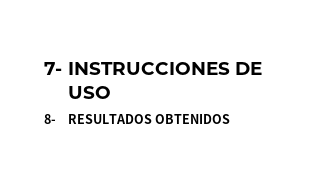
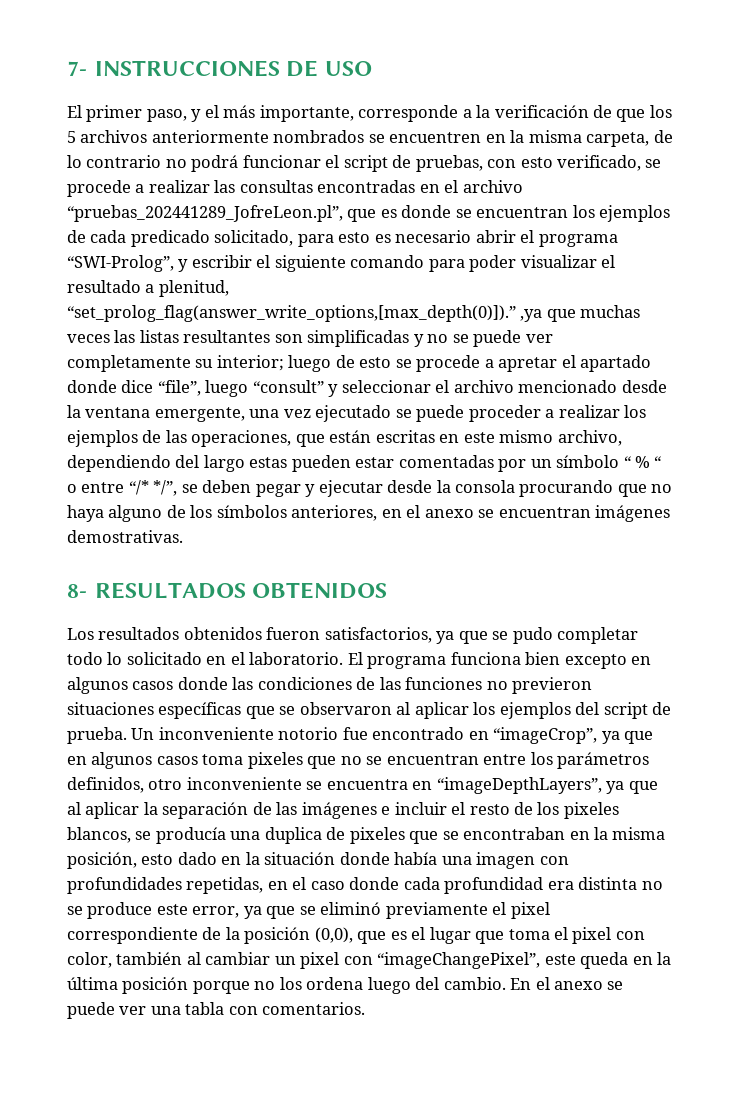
[44,114,231,124] 8- RESULTADOS OBTENIDOS -> [67,105,672,122] [67,130,673,147] [67,155,662,172] [67,180,523,197] [67,205,671,222] [67,230,618,247] [67,255,616,272] [67,280,229,297] [67,305,641,322] [67,330,553,347] [67,355,652,372] [67,380,667,397] [67,405,647,422] [67,430,622,447] [67,455,662,472] [67,480,673,497] [67,505,671,522] [67,530,183,543] [67,582,388,599] [67,627,639,644] [67,652,652,669] [67,677,593,694] [67,702,672,719] [67,727,654,744] [67,752,650,769] [67,777,658,794] [67,802,619,819] [67,827,666,844] [67,852,569,869] [67,877,663,894] [67,902,550,919] [67,927,645,944] [67,952,672,969] [67,977,624,994] [67,1002,366,1019] El primer paso, y el más importante, corresponde a la verificación de que los 5 archivos anteriormente nombrados se encuentren en la misma carpeta, de lo contrario no podrá funcionar el script de pruebas, con esto verificado, se procede a realizar las consultas encontradas en el archivo “pruebas_202441289_JofreLeon.pl”, que es donde se encuentran los ejemplos de cada predicado solicitado, para esto es necesario abrir el programa “SWI-Prolog”, y escribir el siguiente comando para poder visualizar el resultado a plenitud, “set_prolog_flag(answer_write_options,[max_depth(0)]).” ,ya que muchas veces las listas resultantes son simplificadas y no se puede ver completamente su interior; luego de esto se procede a apretar el apartado donde dice “file”, luego “consult” y seleccionar el archivo mencionado desde la ventana emergente, una vez ejecutado se puede proceder a realizar los ejemplos de las operaciones, que están escritas en este mismo archivo, dependiendo del largo estas pueden estar comentadas por un símbolo “ % “ o entre “/* */”, se deben pegar y ejecutar desde la consola procurando que no haya alguno de los símbolos anteriores, en el anexo se encuentran imágenes demostrativas. // 8- RESULTADOS OBTENIDOS // Los resultados obtenidos fueron satisfactorios, ya que se pudo completar todo lo solicitado en el laboratorio. El programa funciona bien excepto en algunos casos donde las condiciones de las funciones no previeron situaciones específicas que se observaron al aplicar los ejemplos del script de prueba. Un inconveniente notorio fue encontrado en “imageCrop”, ya que en algunos casos toma pixeles que no se encuentran entre los parámetros definidos, otro inconveniente se encuentra en “imageDepthLayers”, ya que al aplicar la separación de las imágenes e incluir el resto de los pixeles blancos, se producía una duplica de pixeles que se encontraban en la misma posición, esto dado en la situación donde había una imagen con profundidades repetidas, en el caso donde cada profundidad era distinta no se produce este error, ya que se eliminó previamente el pixel correspondiente de la posición (0,0), que es el lugar que toma el pixel con color, también al cambiar un pixel con “imageChangePixel”, este queda en la última posición porque no los ordena luego del cambio. En el anexo se puede ver una tabla con comentarios.

